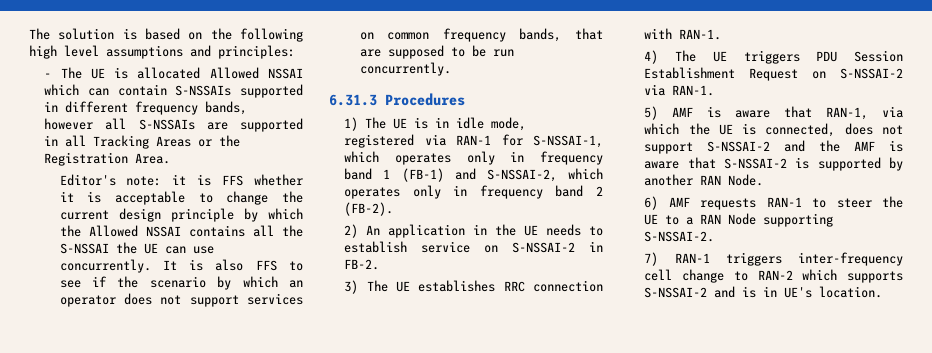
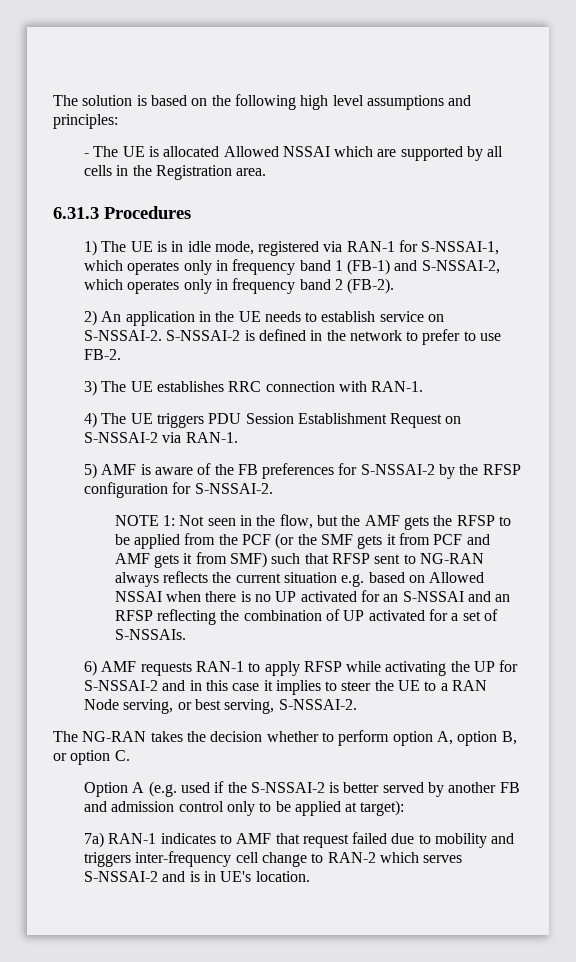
[87,84,303,98] [44,101,248,115] [44,118,303,132] [44,135,241,149] [44,152,171,166] [59,174,303,186] [59,191,303,205] [59,208,303,222] [59,225,303,237] [59,242,214,254] [59,259,303,273] [59,276,303,290] [59,293,303,307] [359,28,603,42] [359,45,514,59] [359,62,451,76] can contain S-NSSAIs supported in different frequency bands, however all S-NSSAIs are supported in all Tracking Areas or the Registration Area. // Editor's note: it is FFS whether it is acceptable to change the current design principle by which the Allowed NSSAI contains all the S-NSSAI the UE can use concurrently. It is also FFS to see if the scenario by which an operator does not support services on common frequency bands, that are supposed to be run concurrently. -> [377,146,504,161] [83,165,267,180] are supported by all cells in the Registration area.
[512,241,603,253] S-NSSAI-2 in -> [83,329,502,345] S-NSSAI-2. S-NSSAI-2 is defined in the network to prefer to use
[784,106,903,120] [644,123,903,137] [644,140,903,154] [644,157,903,171] [644,174,764,186] that RAN-1, via which the UE is connected, does not support S-NSSAI-2 and the AMF is aware that S-NSSAI-2 is supported by another RAN Node. -> [197,463,521,479] [83,482,273,498] [114,514,511,530] [114,533,490,549] [114,552,485,568] [114,571,485,587] [114,590,511,602] [114,609,499,625] [114,629,186,640] of the FB preferences for S-NSSAI-2 by the RFSP configuration for S-NSSAI-2. // NOTE 1: Not seen in the flow, but the AMF gets the RFSP to be applied from the PCF (or the SMF gets it from PCF and AMF gets it from SMF) such that RFSP sent to NG-RAN always reflects the current situation e.g. based on Allowed NSSAI when there is no UP activated for an S-NSSAI and an RFSP reflecting the combination of UP activated for a set of S-NSSAIs.
(827, 203) none -> [264,660,519,676] [83,680,338,695] apply RFSP while activating the UP for S-NSSAI-2 and in this case it implies to
[763,213,834,227] [644,231,715,242] [644,252,710,266] supporting S-NSSAI-2. // 7) RAN-1 -> [123,699,357,714] [53,730,517,746] [53,750,130,765] [83,781,520,797] [83,800,405,816] [83,832,515,848] serving, or best serving, S-NSSAI-2. // The NG-RAN takes the decision whether to perform option A, option B, or option C. // Option A (e.g. used if the S-NSSAI-2 is better served by another FB and admission control only to be applied at target): // 7a) RAN-1 indicates to AMF that request failed due to mobility and
[847,271,903,283] supports -> [423,855,463,863] serves

